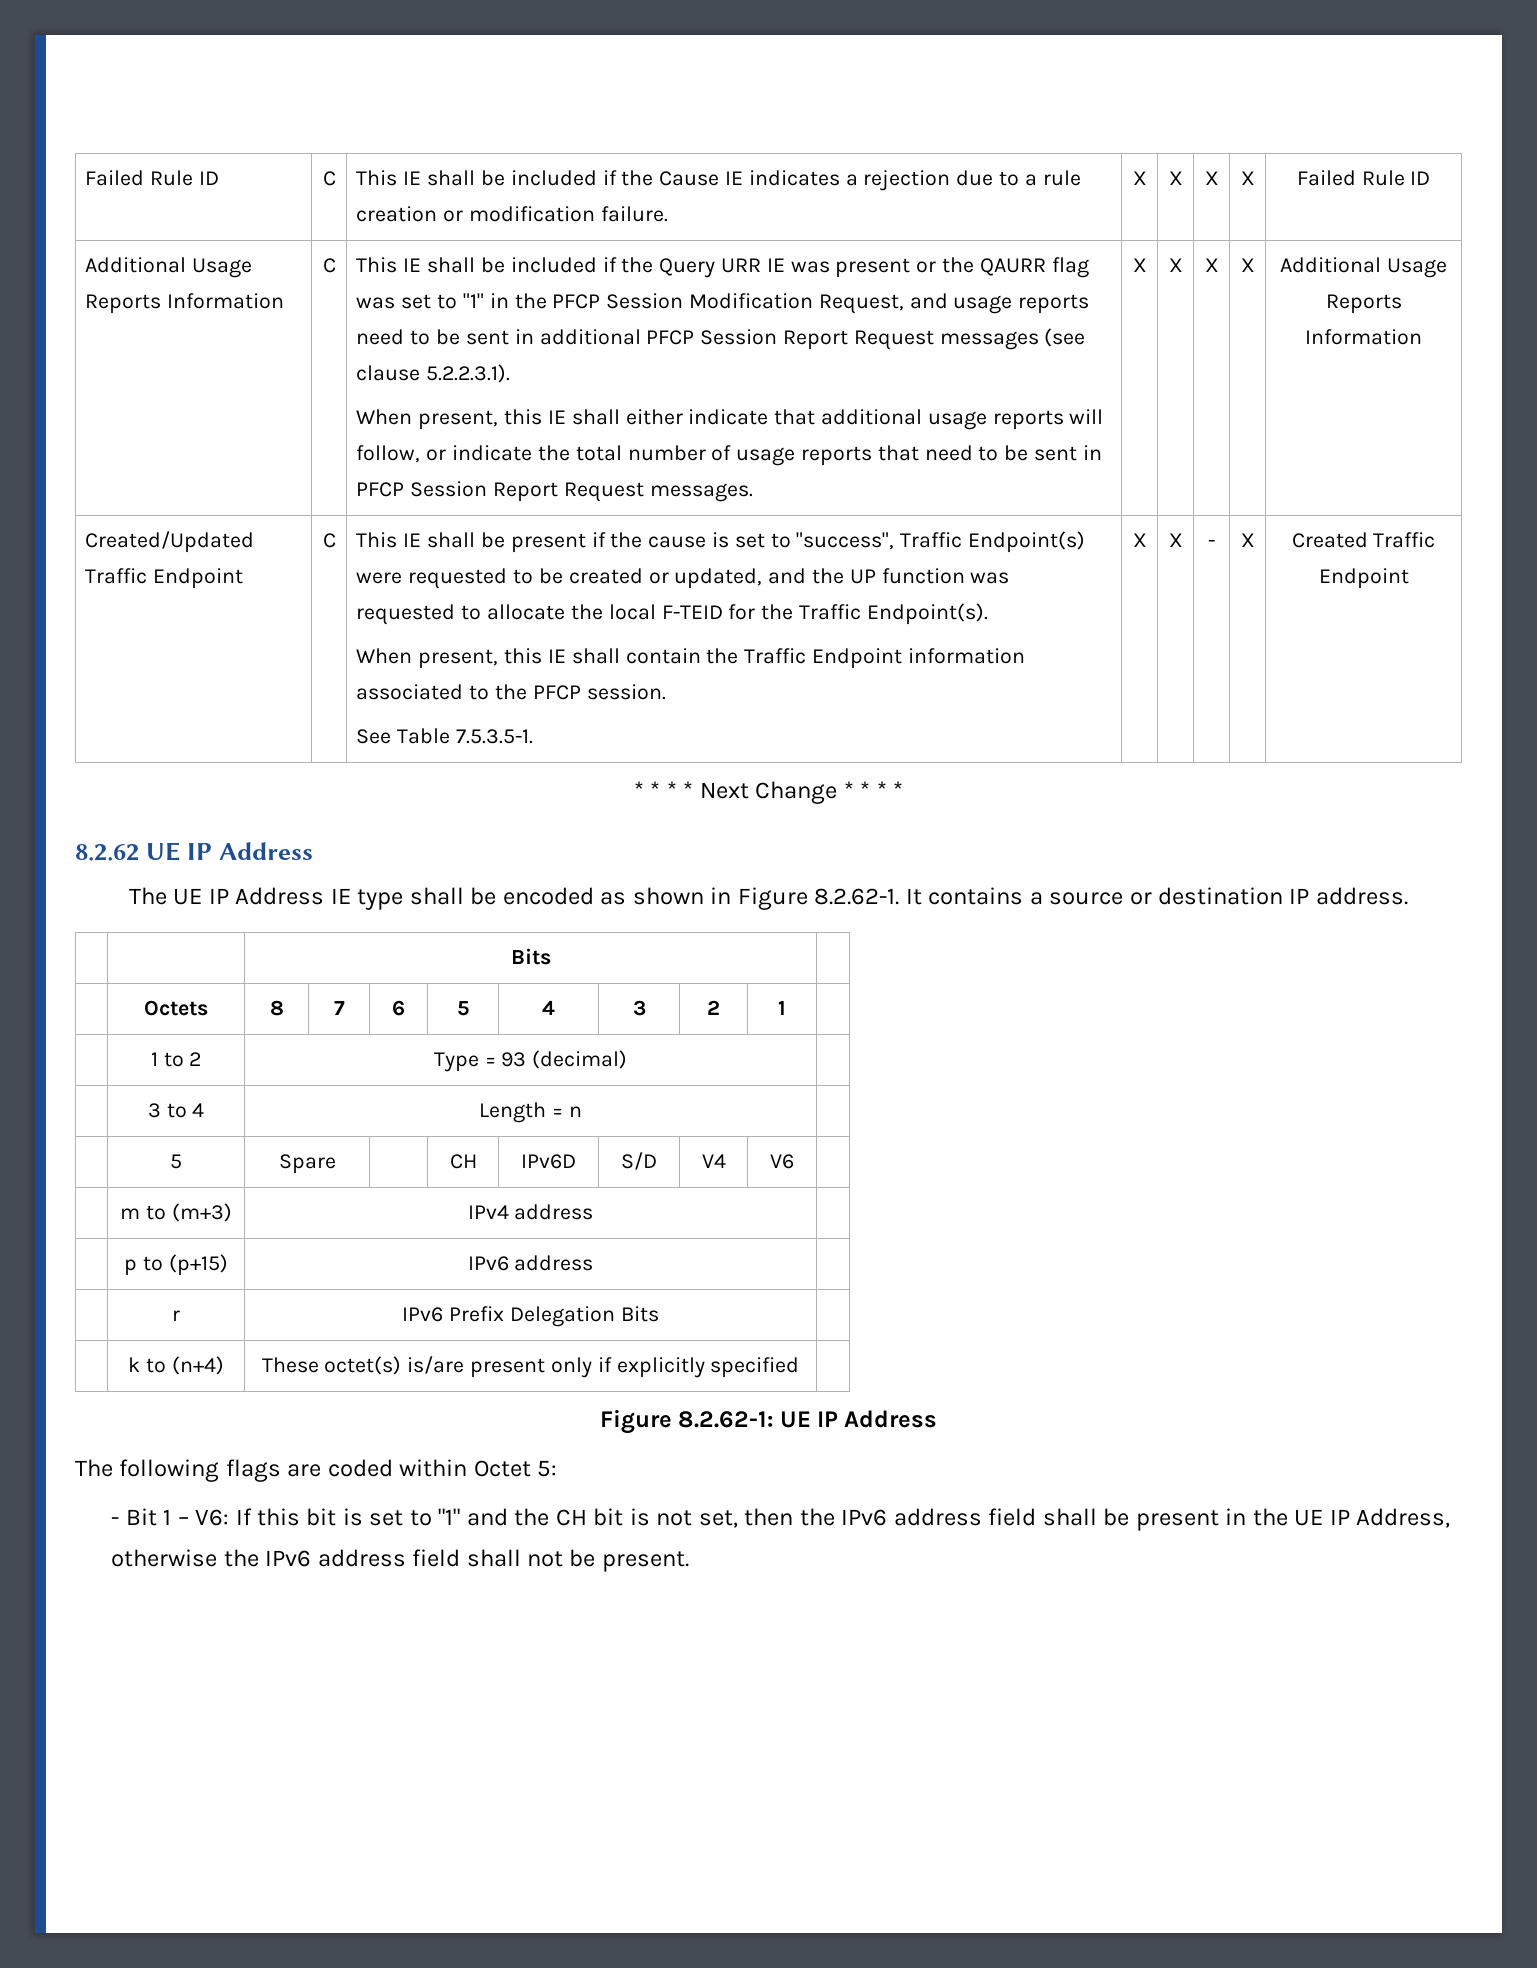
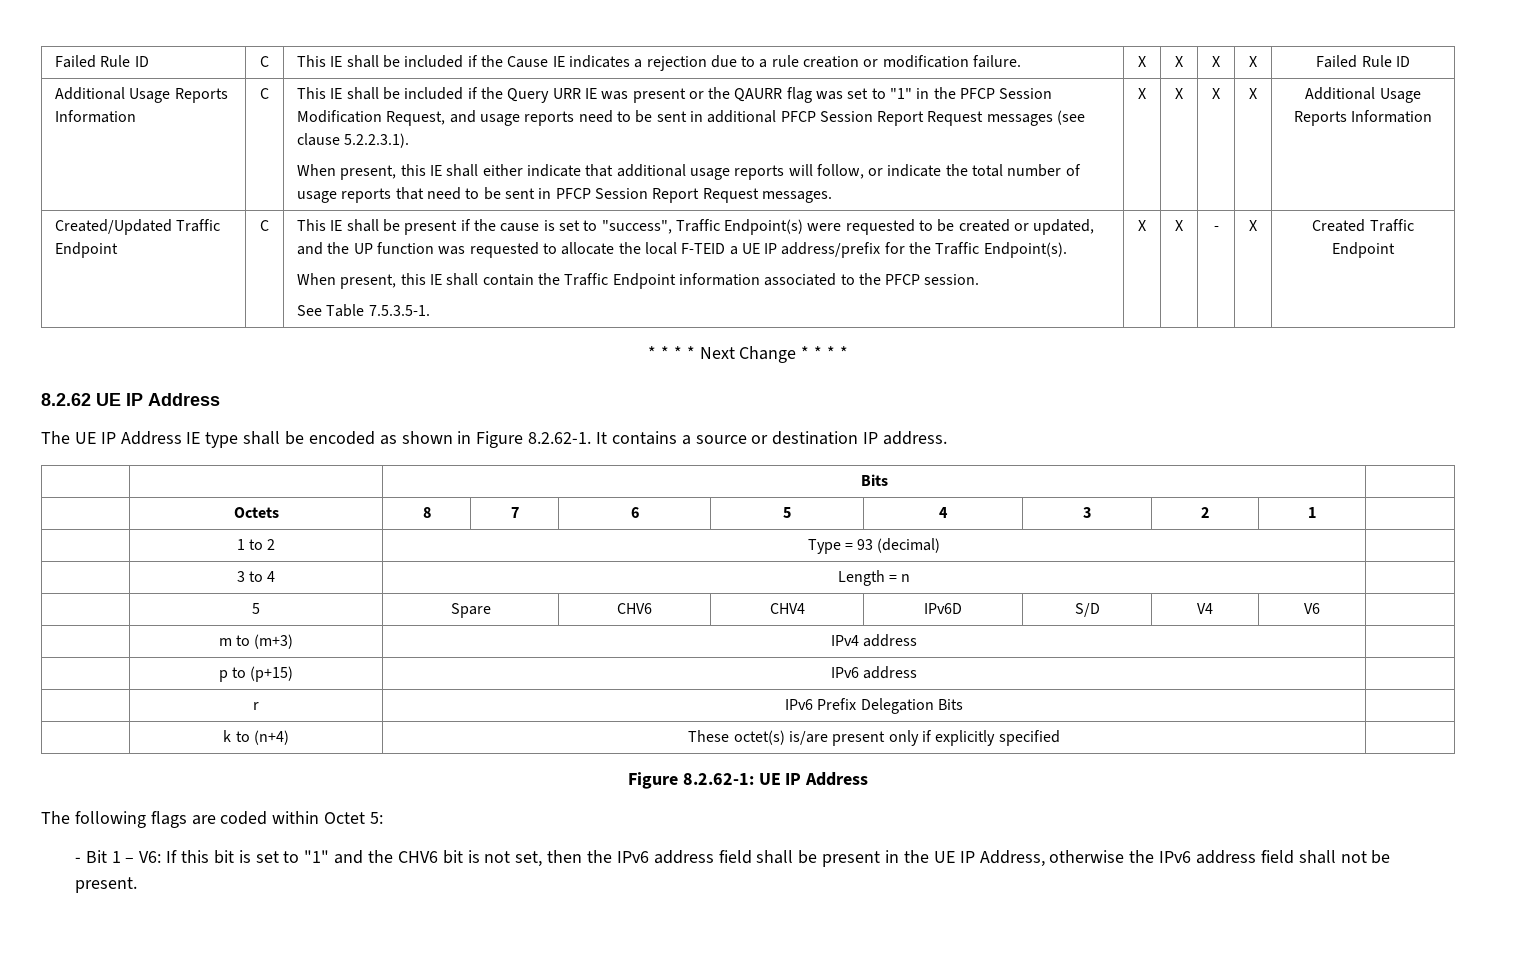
(723, 612) none -> [729,242,881,258] a UE IP address/prefix
[449,1154,477,1169] | CH -> [617,603,652,614] [769,603,805,614] CHV6 | CHV4
[555,1509,587,1526] CH -> [397,851,438,863] CHV6

